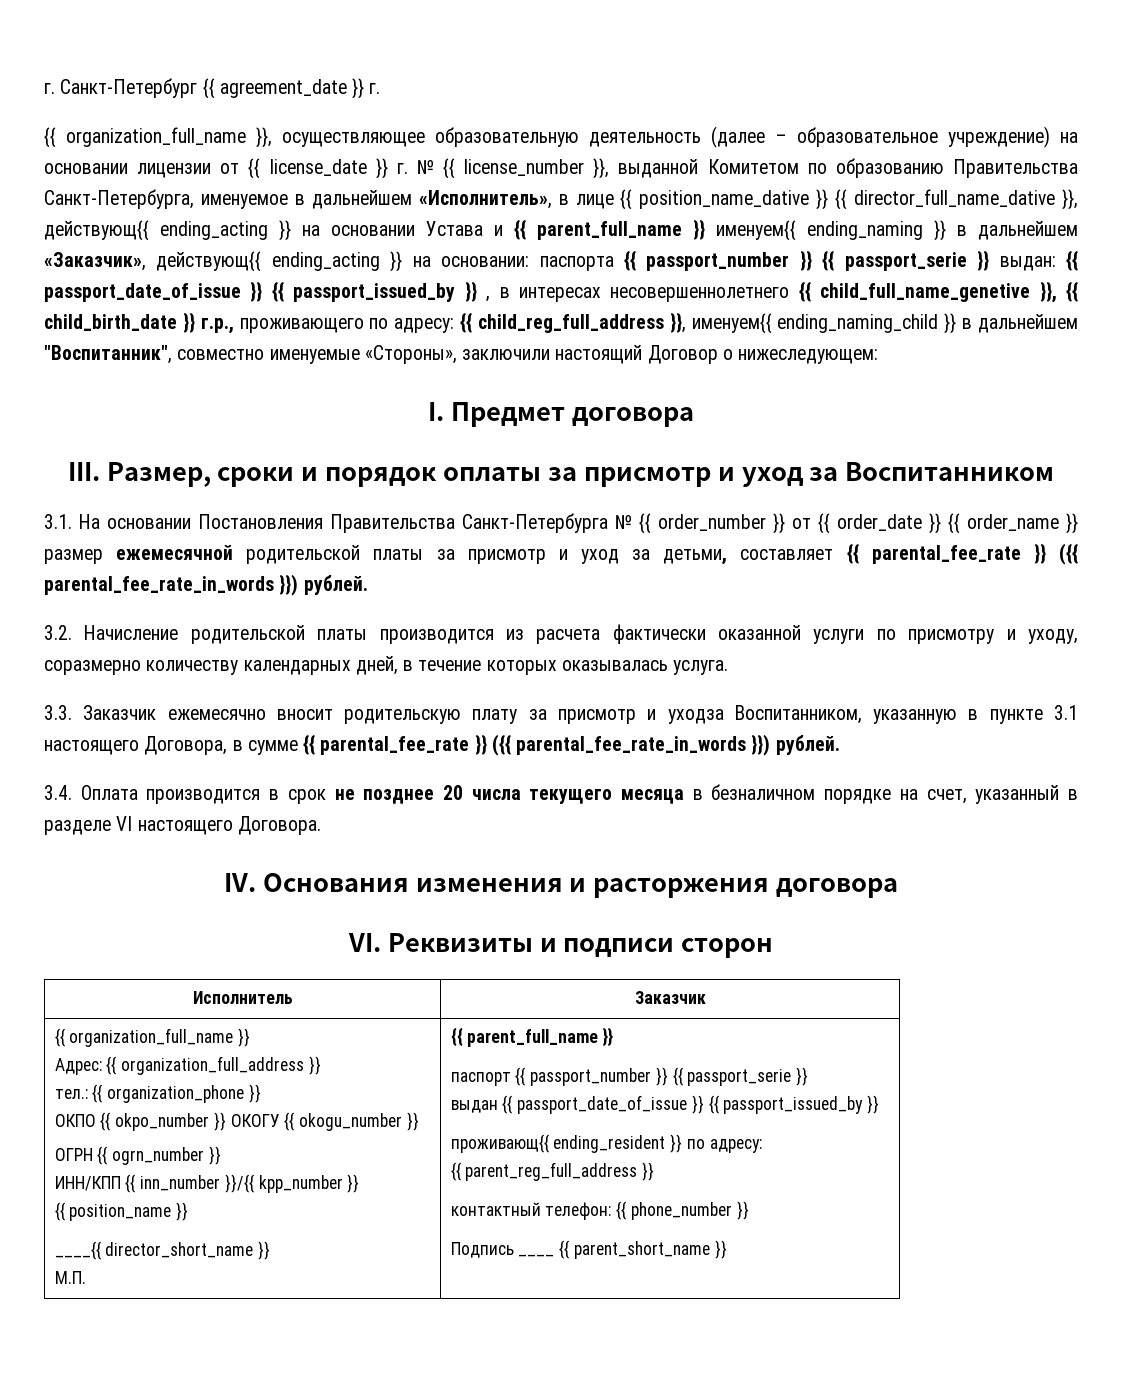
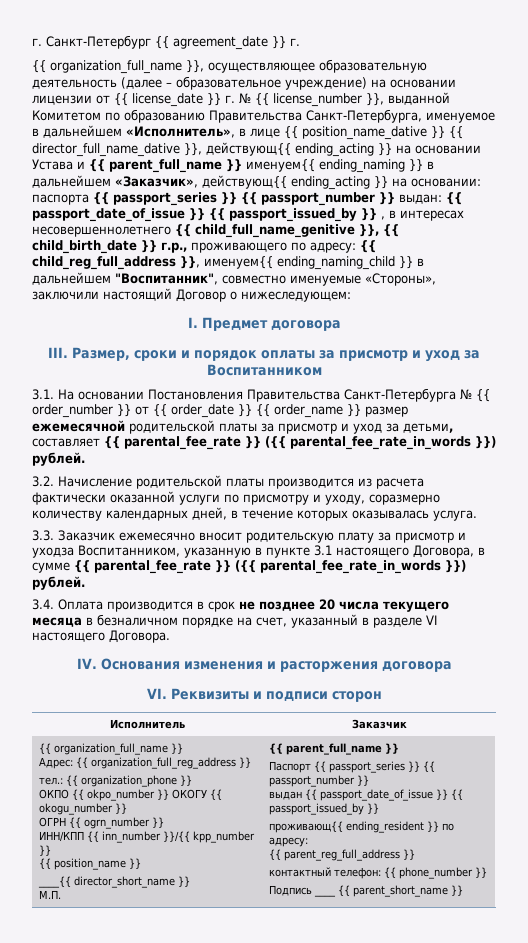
[646,250,967,271] passport_number }} {{ passport_serie -> [113,192,375,206] passport_series }} {{ passport_number
[820,283,1031,302] child_full_name_genetive -> [195,224,355,238] child_full_name_genitive
[121,1056,305,1075] organization_full_address -> [91,757,237,769] organization_full_reg_address
[450,1067,809,1086] паспорт {{ passport_number }} {{ passport_serie }} -> [269,761,436,773] [269,775,370,787] Паспорт {{ passport_series }} {{ passport_number }}

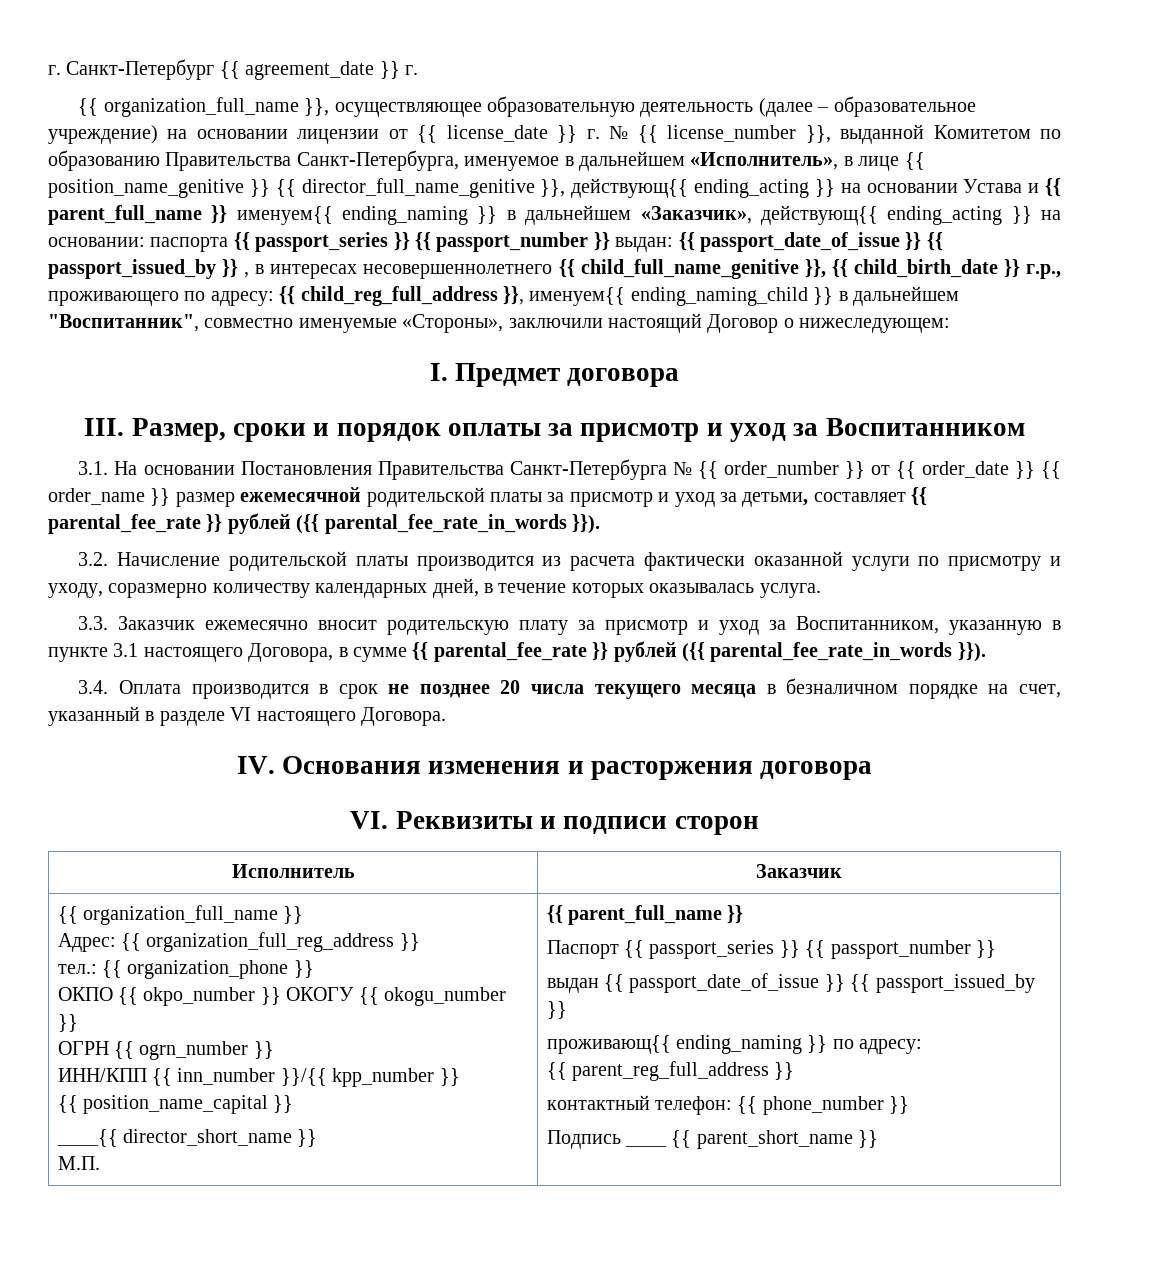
[302,126,463,140] [32,143,180,157] position_name_dative }} {{ director_full_name_dative -> [48,178,535,198] position_name_genitive }} {{ director_full_name_genitive
[265,436,496,450] [32,452,85,466] ({{ parental_fee_rate_in_words }}) рублей. -> [227,513,600,534] рублей ({{ parental_fee_rate_in_words }}).
[32,547,74,558] уходза -> [719,620,787,635] уход за
[235,560,466,574] [32,576,85,590] ({{ parental_fee_rate_in_words }}) рублей. -> [613,641,986,662] рублей ({{ parental_fee_rate_in_words }}).
[54,858,127,870] position_name -> [83,1095,269,1114] position_name_capital
[346,821,425,833] ending_resident -> [676,1035,803,1054] ending_naming

